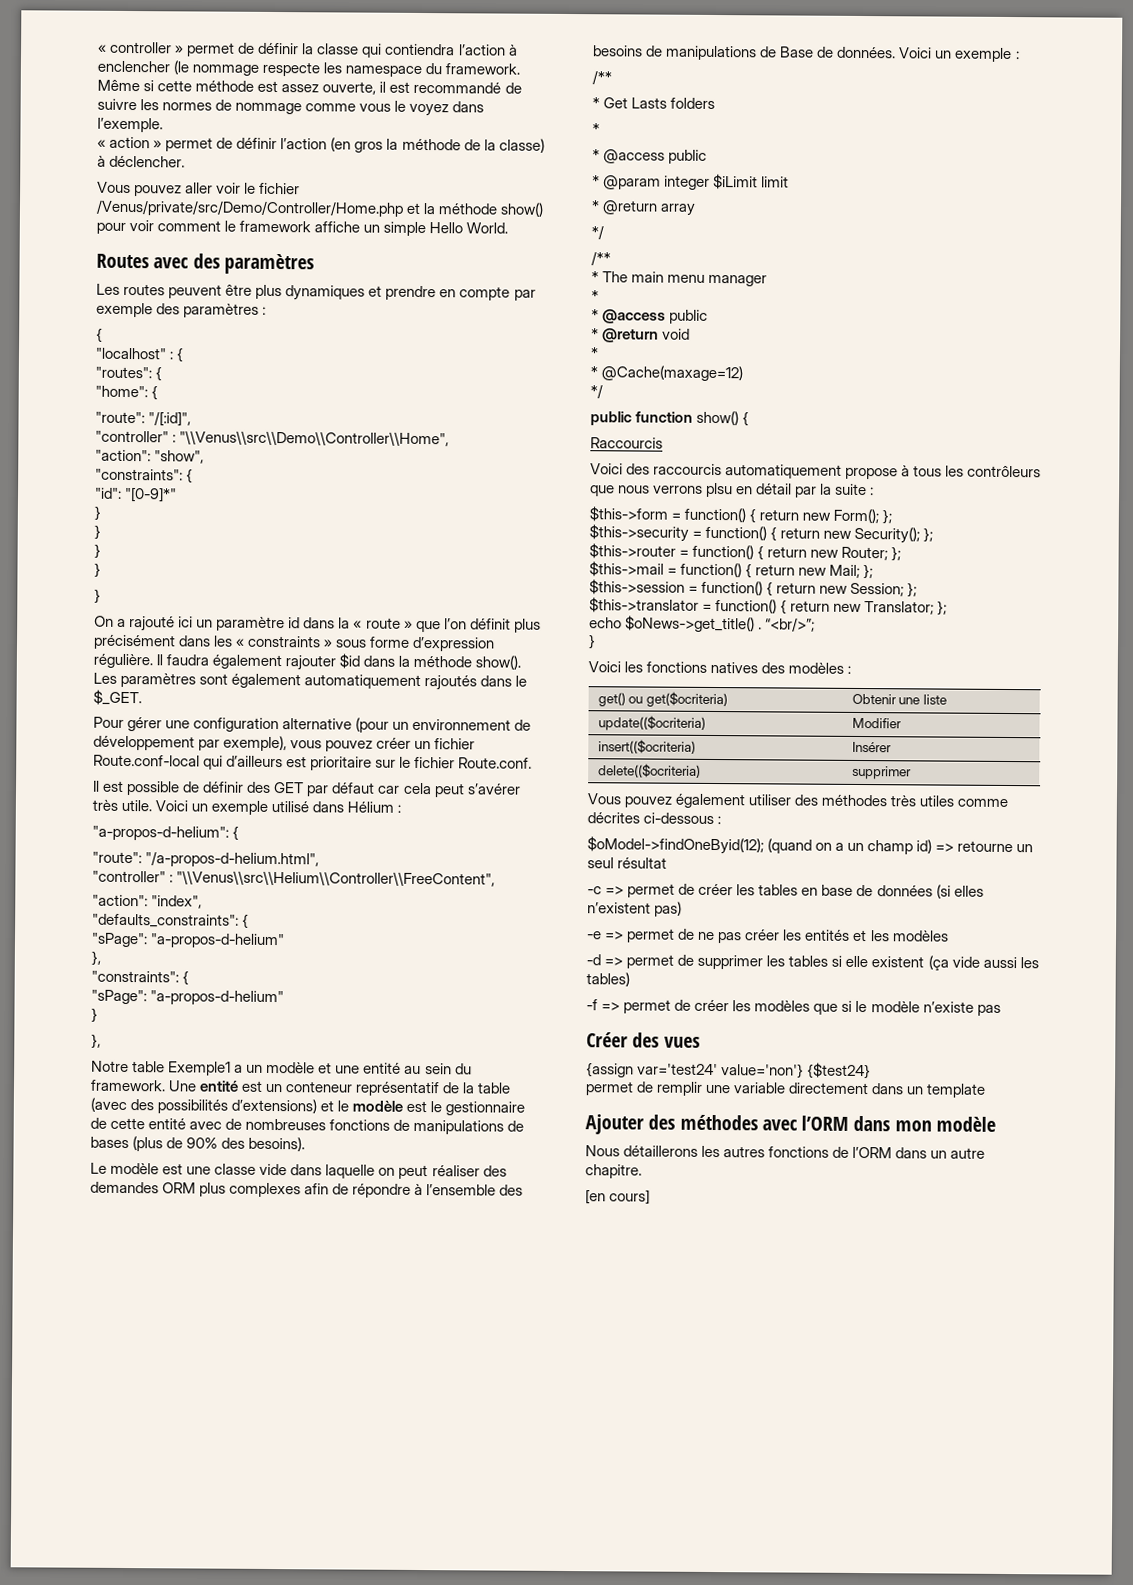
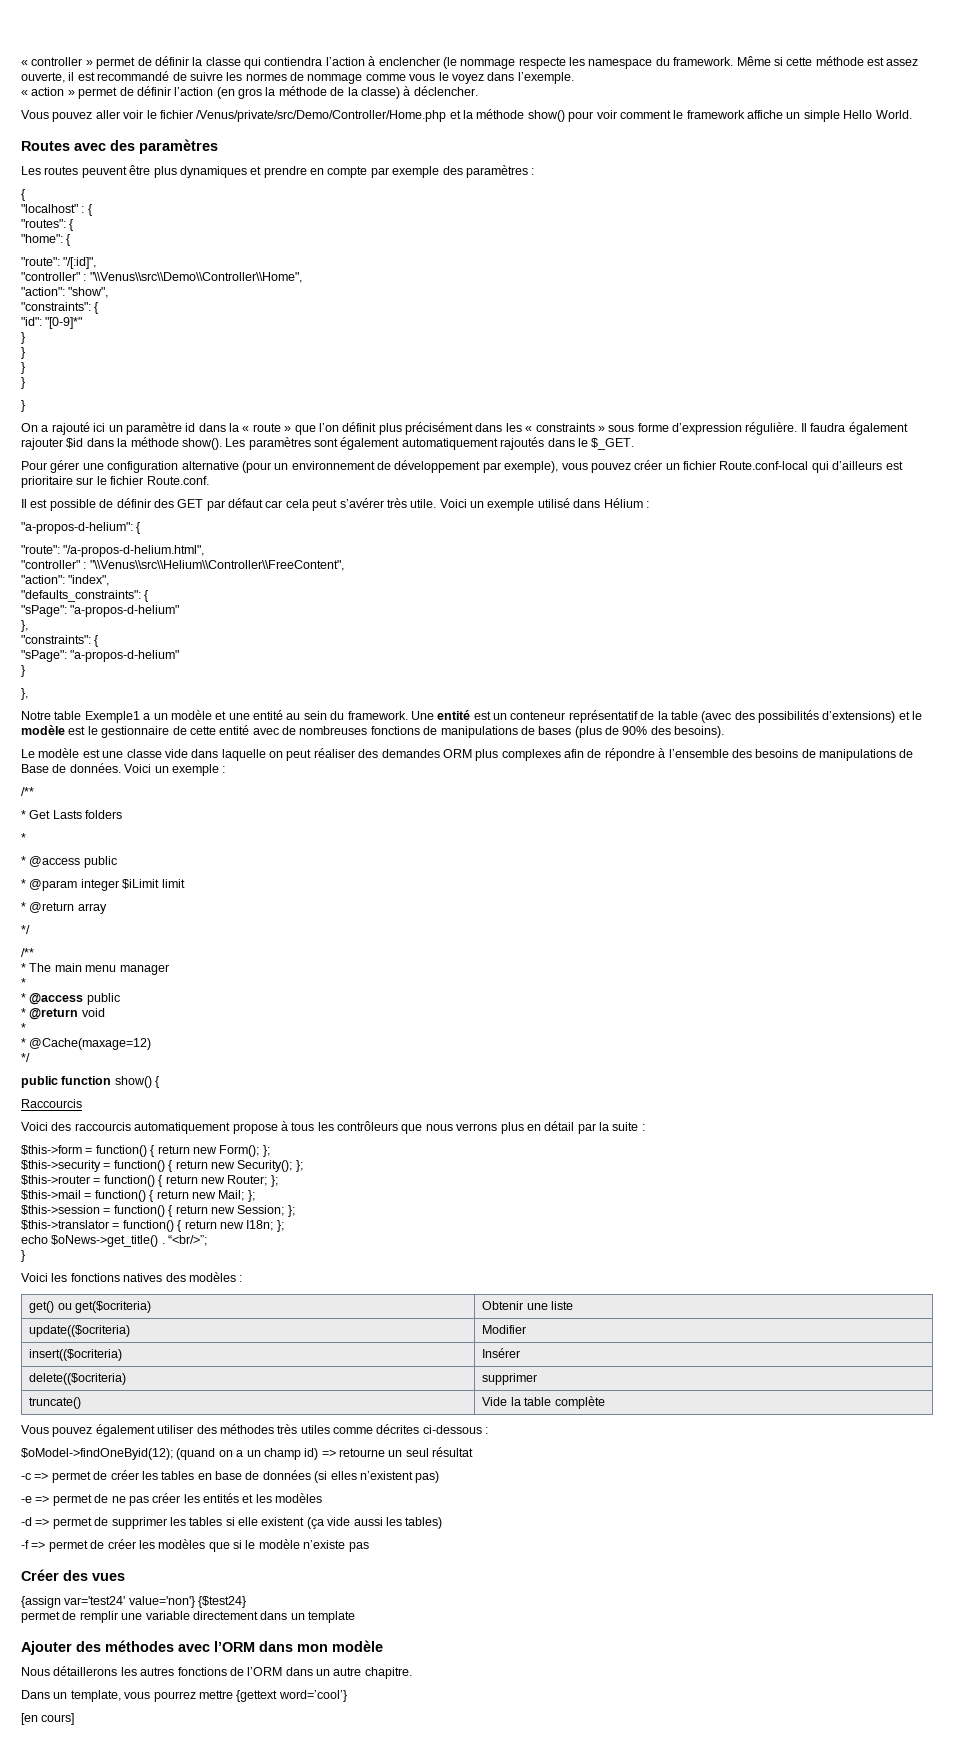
[706,482,734,498] plsu -> [500,1122,524,1134] plus
[864,601,935,615] Translator; -> [246,1220,274,1231] I18n;
(912, 772) none -> [29,1397,82,1409] [482,1396,605,1409] // truncate() | Vide la table complète
(642, 1171) none -> [21,1690,347,1702] // Dans un template, vous pourrez mettre {gettext word=’cool’}

